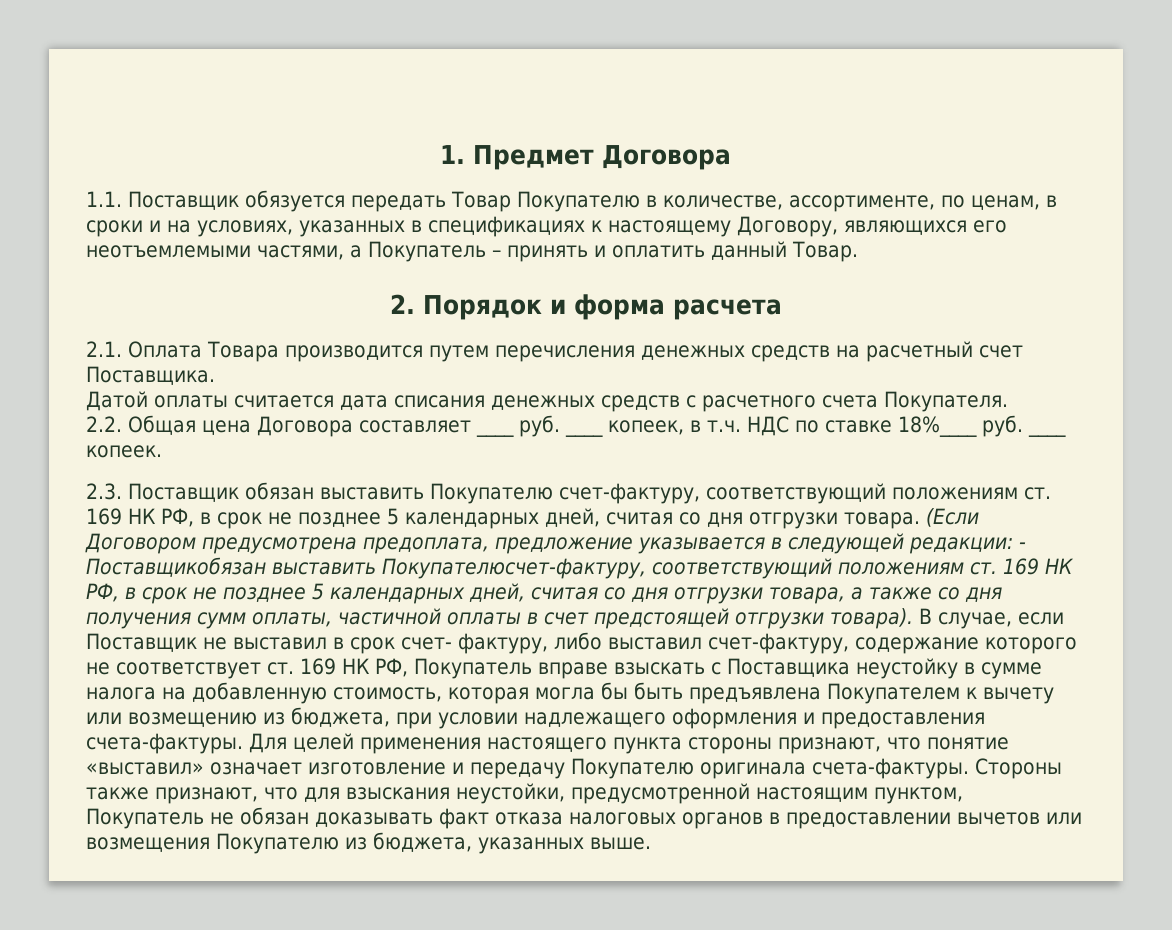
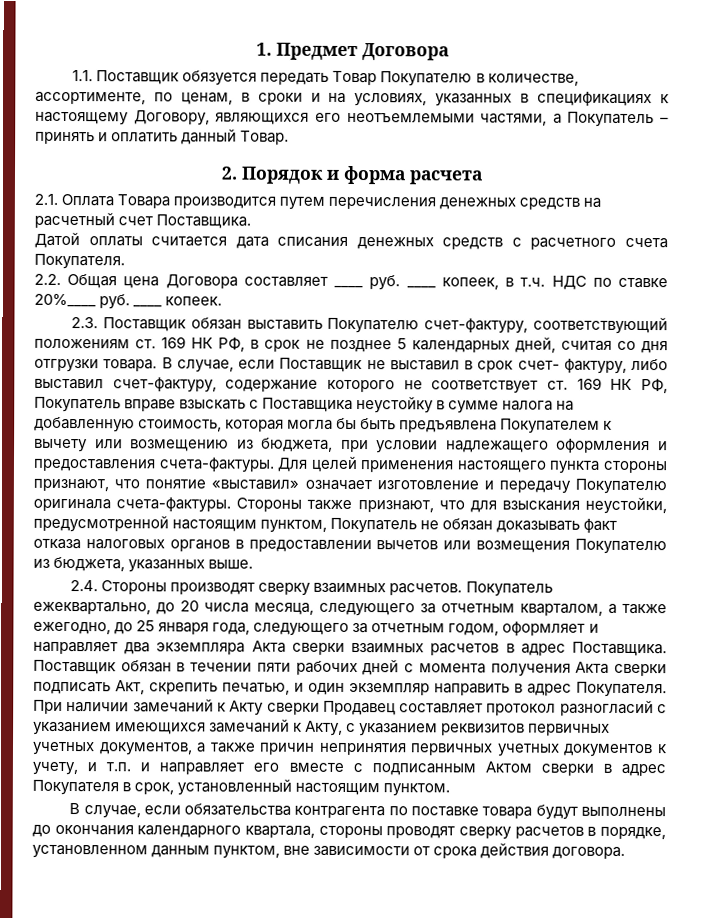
[898,416,977,437] 18%____ -> [34,293,96,308] 20%____
[926,508,979,527] [85,533,1026,554] [86,557,1074,579] [86,583,1002,604] [86,608,913,629] (Если Договором предусмотрена предоплата, предложение указывается в следующей редакции: - Поставщикобязан выставить Покупателюсчет-фактуру, соответствующий положениям ст. 169 НК РФ, в срок не позднее 5 календарных дней, считая со дня отгрузки товара, а также со дня получения сумм оплаты, частичной оплаты в счет предстоящей отгрузки товара). -> (158, 365) none
(651, 843) none -> [70,580,553,597] [33,600,667,617] [33,620,599,636] [33,640,668,657] [33,659,668,677] [33,680,667,698] [33,698,667,717] [33,718,611,737] [32,741,667,758] [32,761,666,777] [32,778,451,797] [69,803,667,820] [32,824,666,840] [32,842,626,859] // 2.4. Стороны производят сверку взаимных расчетов. Покупатель ежеквартально, до 20 числа месяца, следующего за отчетным кварталом, а также ежегодно, до 25 января года, следующего за отчетным годом, оформляет и направляет два экземпляра Акта сверки взаимных расчетов в адрес Поставщика. Поставщик обязан в течении пяти рабочих дней с момента получения Акта сверки подписать Акт, скрепить печатью, и один экземпляр направить в адрес Покупателя. При наличии замечаний к Акту сверки Продавец составляет протокол разногласий с указанием имеющихся замечаний к Акту, с указанием реквизитов первичных учетных документов, а также причин непринятия первичных учетных документов к учету, и т.п. и направляет его вместе с подписанным Актом сверки в адрес Покупателя в срок, установленный настоящим пунктом. // В случае, если обязательства контрагента по поставке товара будут выполнены до окончания календарного квартала, стороны проводят сверку расчетов в порядке, установленном данным пунктом, вне зависимости от срока действия договора.

